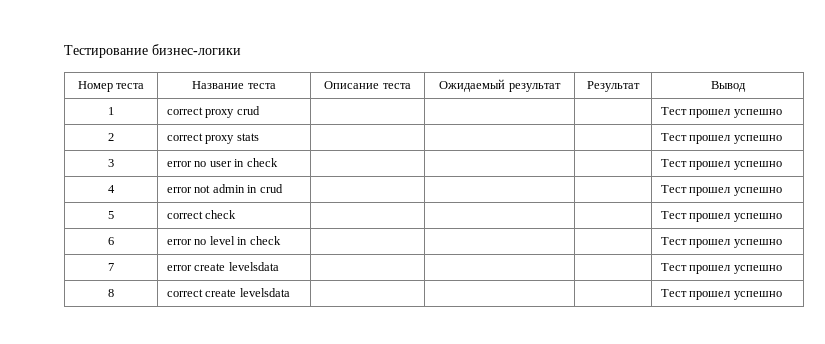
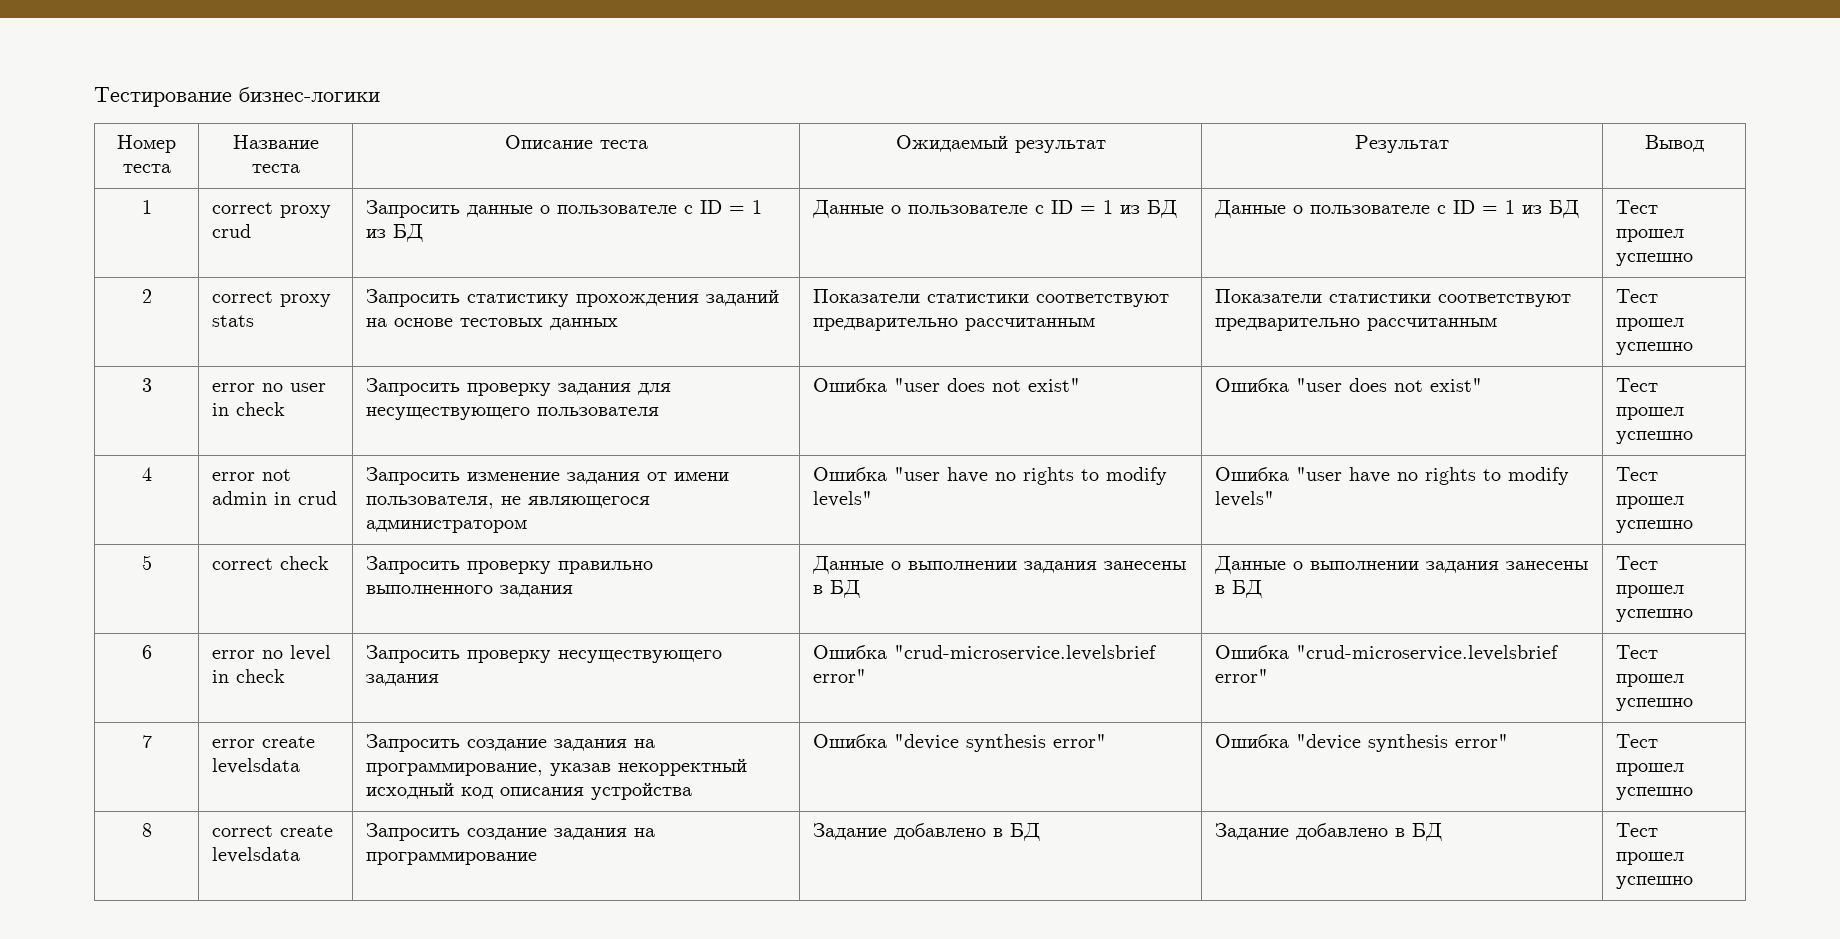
(260, 110) | | -> [366,200,763,218] [366,224,424,242] [812,200,1178,218] [1214,200,1580,218] Запросить данные о пользователе с ID = 1 из БД | Данные о пользователе с ID = 1 из БД | Данные о пользователе с ID = 1 из БД
(259, 137) | | -> [366,289,780,307] [366,318,619,330] [813,289,1170,307] [813,318,1096,331] [1215,289,1572,307] [1215,318,1498,331] Запросить статистику прохождения заданий на основе тестовых данных | Показатели статистики соответствуют предварительно рассчитанным | Показатели статистики соответствуют предварительно рассчитанным
(278, 162) | | -> [366,378,672,396] [366,407,660,420] [813,378,1081,392] [1215,378,1483,392] Запросить проверку задания для несуществующего пользователя | Ошибка "user does not exist" | Ошибка "user does not exist"
(283, 188) | | -> [366,467,730,485] [366,496,651,509] [366,520,528,533] [813,467,1168,485] [813,491,873,507] [1215,467,1570,485] [1215,491,1275,507] Запросить изменение задания от имени пользователя, не являющегося администратором | Ошибка "user have no rights to modify levels" | Ошибка "user have no rights to modify levels"
(237, 214) | | -> [366,556,654,574] [366,585,574,597] [812,556,1187,574] [813,580,861,598] [1214,556,1589,574] [1215,580,1263,598] Запросить проверку правильно выполненного задания | Данные о выполнении задания занесены в БД | Данные о выполнении задания занесены в БД
(281, 240) | | -> [366,645,723,663] [366,674,440,686] [813,645,1158,661] [813,669,867,683] [1215,645,1560,661] [1215,669,1269,683] Запросить проверку несуществующего задания | Ошибка "crud-microservice.levelsbrief error" | Ошибка "crud-microservice.levelsbrief error"
(279, 266) | | -> [366,734,656,752] [366,758,748,776] [366,782,693,800] [813,734,1107,752] [1215,734,1509,752] Запросить создание задания на программирование, указав некорректный исходный код описания устройства | Ошибка "device synthesis error" | Ошибка "device synthesis error"
(290, 292) | | -> [366,823,656,841] [366,852,538,865] [813,823,1041,841] [1215,823,1443,841] Запросить создание задания на программирование | Задание добавлено в БД | Задание добавлено в БД

